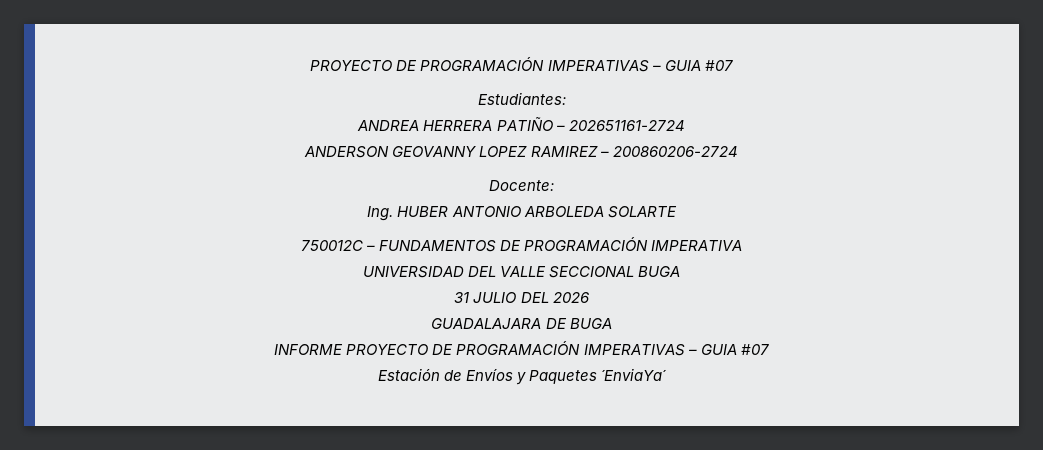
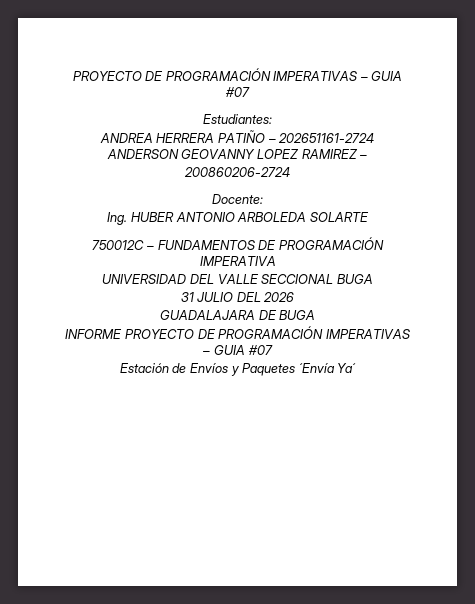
[601,368,667,381] ´EnviaYa´ -> [298,363,357,373] ´Envía Ya´

